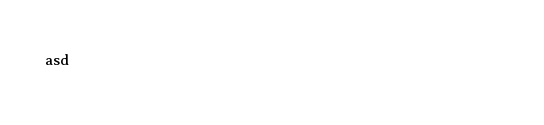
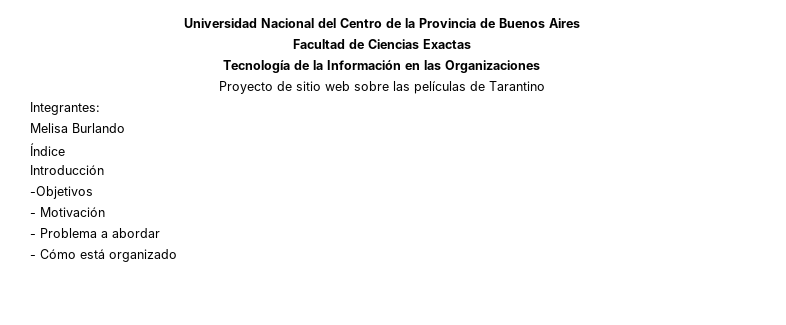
[45,54,69,65] asd -> [183,18,580,28] [292,39,471,49] [223,60,540,73] [218,81,545,94] [30,102,100,115] [30,123,125,133] [30,143,65,156] [30,165,104,175] [30,186,93,199] [30,207,105,217] [30,228,160,238] [30,249,177,262] Universidad Nacional del Centro de la Provincia de Buenos Aires // Facultad de Ciencias Exactas // Tecnología de la Información en las Organizaciones // Proyecto de sitio web sobre las películas de Tarantino // Integrantes: // Melisa Burlando // Índice // Introducción // -Objetivos // - Motivación // - Problema a abordar // - Cómo está organizado

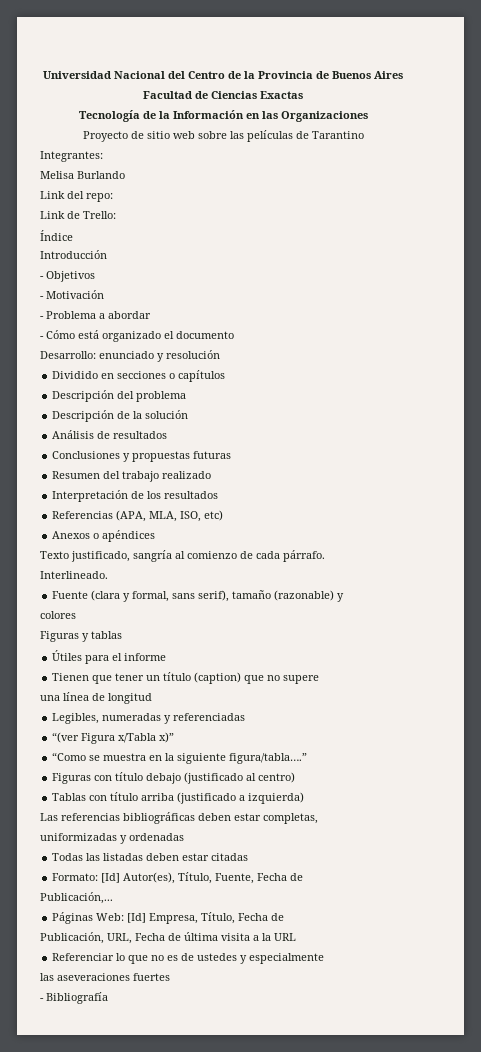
(125, 128) none -> [40,191,113,202] [40,211,116,219] // Link del repo: // Link de Trello:
[30,186,93,199] -Objetivos -> [40,271,95,282] - Objetivos
(177, 255) none -> [164,331,234,339] [40,350,220,362] [52,370,226,382] [52,390,187,402] [52,410,189,422] [52,430,168,439] [52,451,232,462] [52,471,212,482] [52,490,219,502] [52,510,224,522] [52,530,156,542] [40,550,325,562] [40,571,108,579] [52,590,345,602] [40,611,76,619] [40,631,122,642] [52,650,167,664] [52,672,320,684] [40,692,152,704] [52,713,246,724] [52,732,175,744] [52,752,308,764] [52,772,296,784] [52,792,305,804] [40,812,318,824] [40,833,184,844] [52,853,249,861] [52,872,304,884] [40,892,113,904] [52,912,285,924] [40,932,296,944] [52,953,325,964] [40,973,170,981] [40,992,108,1004] el documento // Desarrollo: enunciado y resolución // Dividido en secciones o capítulos // Descripción del problema // Descripción de la solución // Análisis de resultados // Conclusiones y propuestas futuras // Resumen del trabajo realizado // Interpretación de los resultados // Referencias (APA, MLA, ISO, etc) // Anexos o apéndices // Texto justificado, sangría al comienzo de cada párrafo. // Interlineado. // Fuente (clara y formal, sans serif), tamaño (razonable) y // colores // Figuras y tablas // Útiles para el informe // Tienen que tener un título (caption) que no supere // una línea de longitud // Legibles, numeradas y referenciadas // “(ver Figura x/Tabla x)” // “Como se muestra en la siguiente figura/tabla….” // Figuras con título debajo (justificado al centro) // Tablas con título arriba (justificado a izquierda) // Las referencias bibliográficas deben estar completas, // uniformizadas y ordenadas // Todas las listadas deben estar citadas // Formato: [Id] Autor(es), Título, Fuente, Fecha de // Publicación,... // Páginas Web: [Id] Empresa, Título, Fecha de // Publicación, URL, Fecha de última visita a la URL // Referenciar lo que no es de ustedes y especialmente // las aseveraciones fuertes // - Bibliografía

